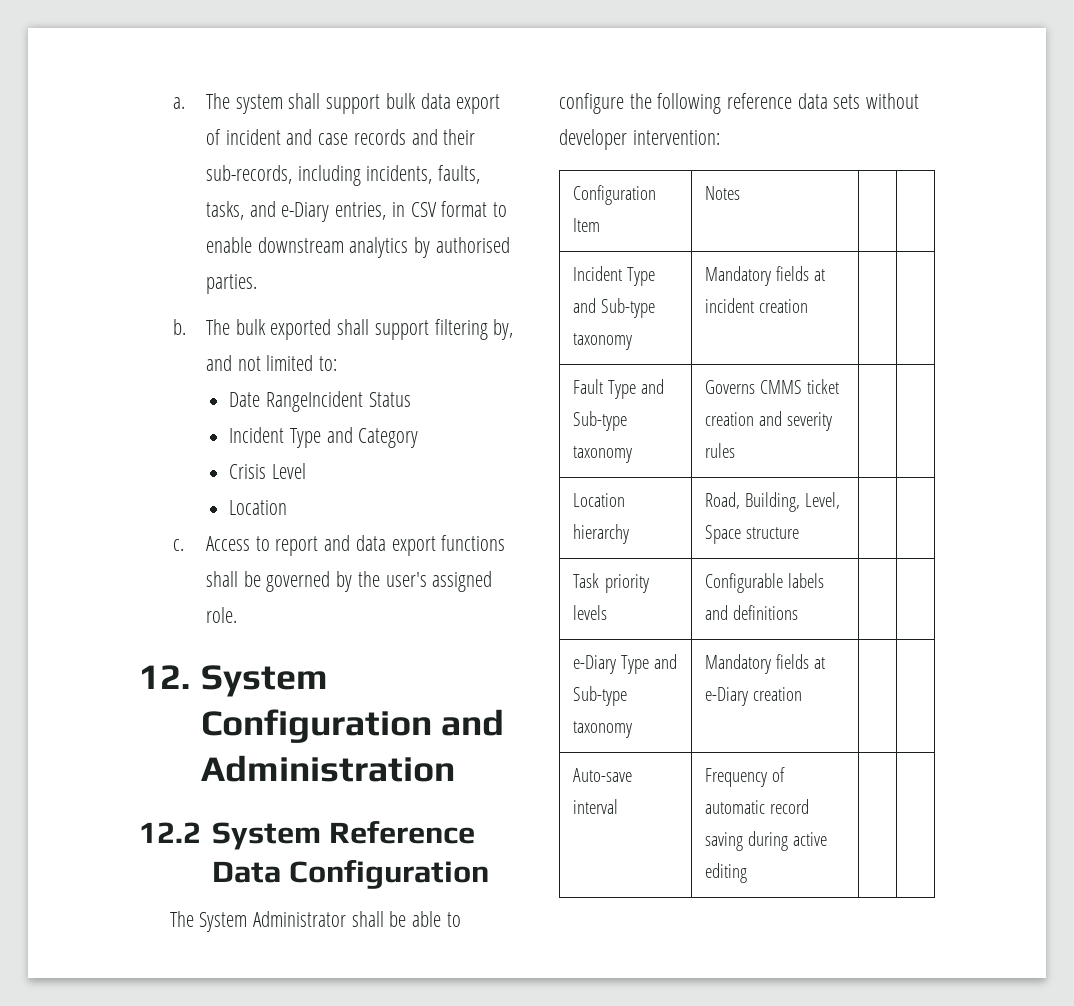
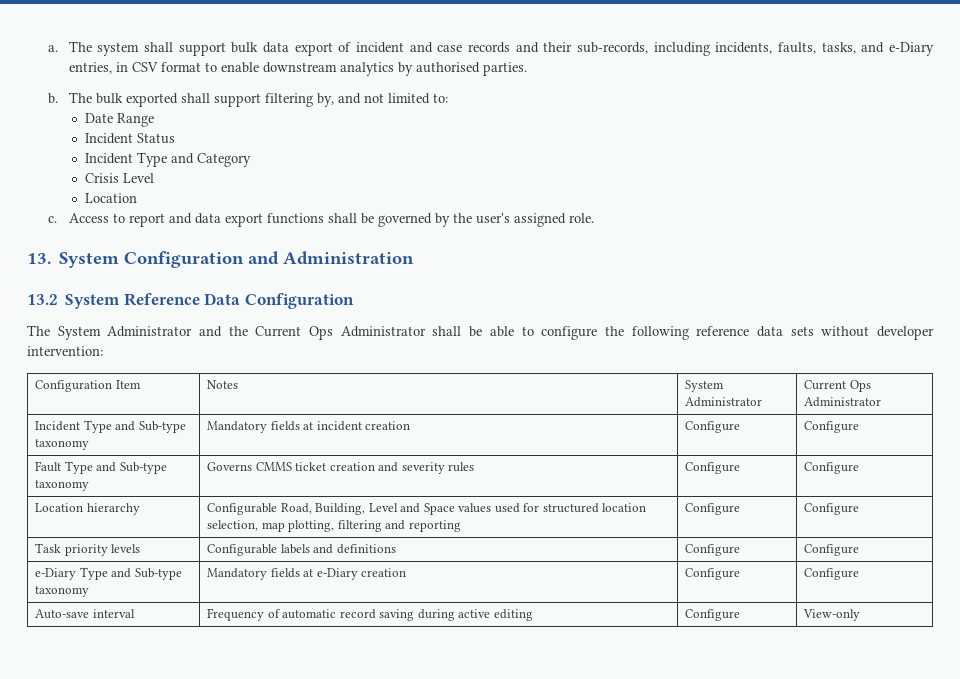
[265,391,363,412] RangeIncident -> [116,113,154,127] [84,133,133,144] Range // Incident
[139,665,190,689] 12. -> [27,253,52,264] 13.
[139,822,201,843] 12.2 -> [27,294,58,305] 13.2
(346, 919) none -> [199,326,426,340] and the Current Ops Administrator
(740, 193) | -> [685,380,725,392] [685,397,763,407] [804,380,871,392] [804,397,882,407] System Administrator | Current Ops Administrator
(808, 306) | -> [685,421,741,433] [804,421,860,433] Configure | Configure
(735, 450) | -> [685,462,741,474] [804,462,860,474] Configure | Configure
(629, 534) none -> [207,503,278,515] Configurable
[804,492,840,509] [704,525,799,544] Level, Space structure | | -> [368,503,647,515] [207,520,461,532] [685,503,741,515] [804,503,860,515] Level and Space values used for structured location selection, map plotting, filtering and reporting | Configure | Configure
(798, 612) | -> [685,544,741,556] [804,544,860,556] Configure | Configure
(802, 694) | -> [685,568,741,580] [804,568,860,580] Configure | Configure
(747, 873) | -> [685,609,741,621] [803,609,861,621] Configure | View-only

